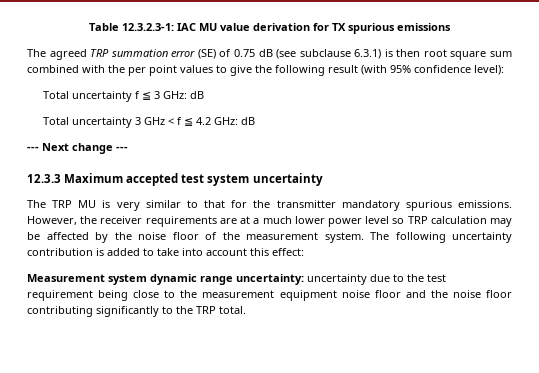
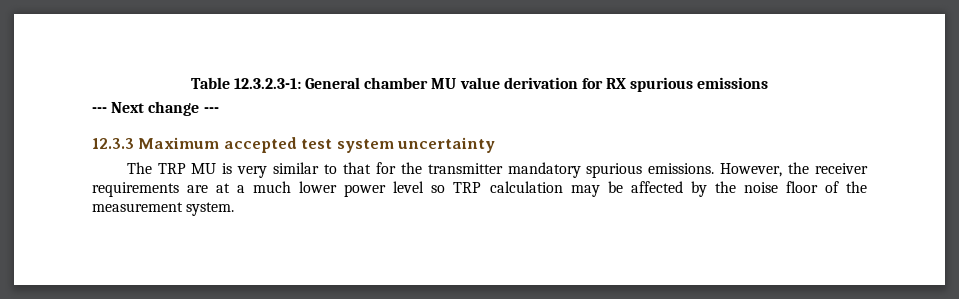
[177,23,196,31] IAC -> [304,77,429,89] General chamber
[332,23,346,31] TX -> [606,78,627,89] RX
[27,49,512,60] [27,65,504,76] [43,91,205,102] [43,117,256,128] // The agreed TRP summation error (SE) of 0.75 dB (see subclause 6.3.1) is then root square sum combined with the per point values to give the following result (with 95% confidence level): // Total uncertainty f ≦ 3 GHz: dB // Total uncertainty 3 GHz < f ≦ 4.2 GHz: dB -> (769, 83) none
[370,232,512,243] [27,248,304,256] [27,274,446,285] [27,290,512,301] [27,306,246,317] The following uncertainty contribution is added to take into account this effect: // Measurement system dynamic range uncertainty: uncertainty due to the test requirement being close to the measurement equipment noise floor and the noise floor contributing significantly to the TRP total. -> (235, 209) none

